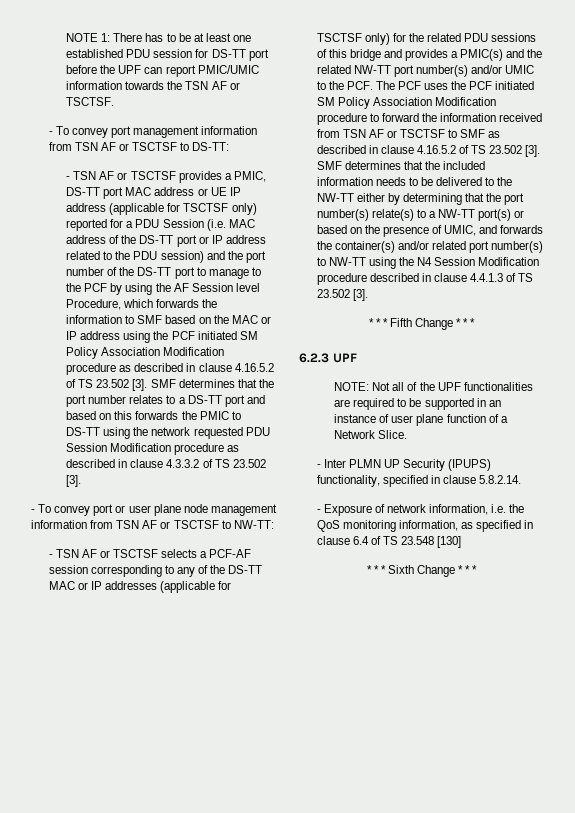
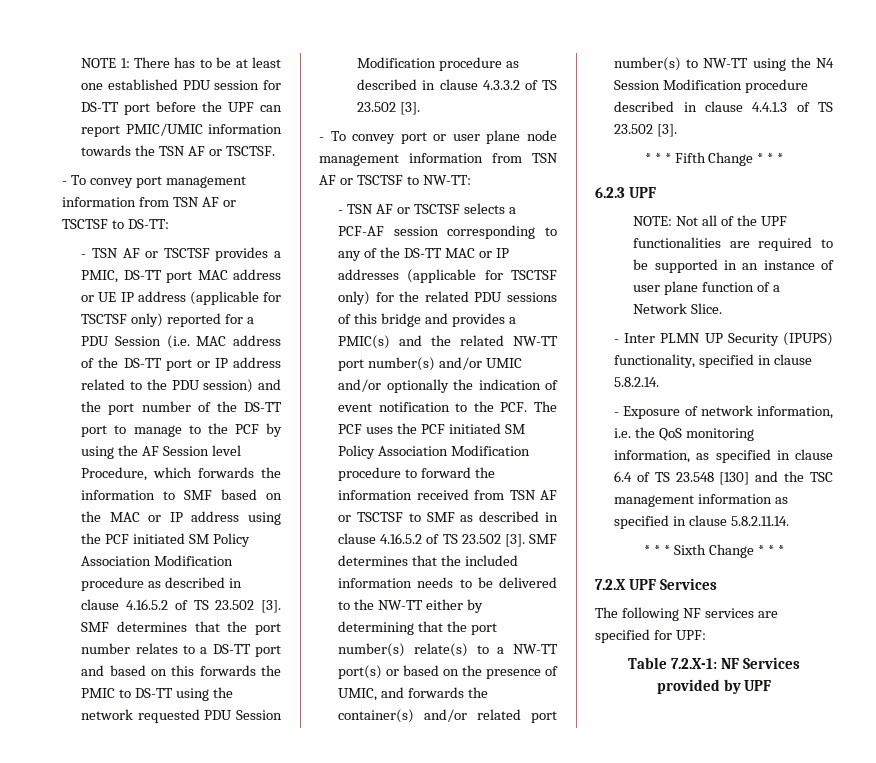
(535, 69) none -> [338,379,558,393] [338,402,450,412] and/or optionally the indication of event notification
(462, 542) none -> [755,471,833,482] [614,494,788,507] [614,515,789,529] and the TSC management information as specified in clause 5.8.2.11.14.
(478, 569) none -> [595,578,718,590] [595,607,778,621] [595,629,706,643] [628,657,800,669] [656,679,772,694] // 7.2.X UPF Services // The following NF services are specified for UPF: // Table 7.2.X-1: NF Services provided by UPF

